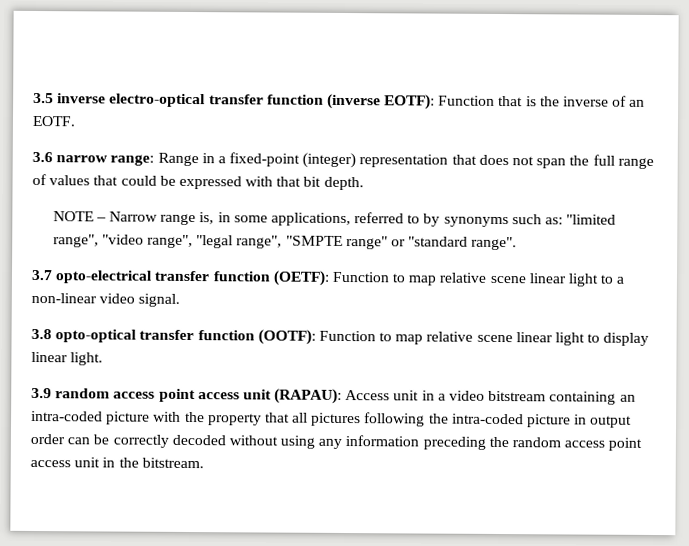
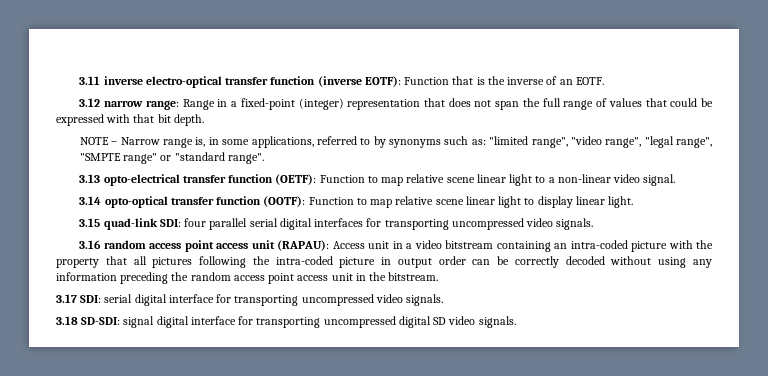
[33,92,54,104] 3.5 -> [79,76,101,85] 3.11
[32,151,53,163] 3.6 -> [79,98,101,107] 3.12
[31,269,53,281] 3.7 -> [79,174,101,183] 3.13
[31,328,52,340] 3.8 -> [79,196,102,205] 3.14
[31,387,52,399] 3.9 -> [79,218,594,230] [79,240,102,249] 3.15 quad-link SDI: four parallel serial digital interfaces for transporting uncompressed video signals. // 3.16
(204, 463) none -> [56,294,444,306] [56,316,516,328] // 3.17 SDI: serial digital interface for transporting uncompressed video signals. // 3.18 SD-SDI: signal digital interface for transporting uncompressed digital SD video signals.

